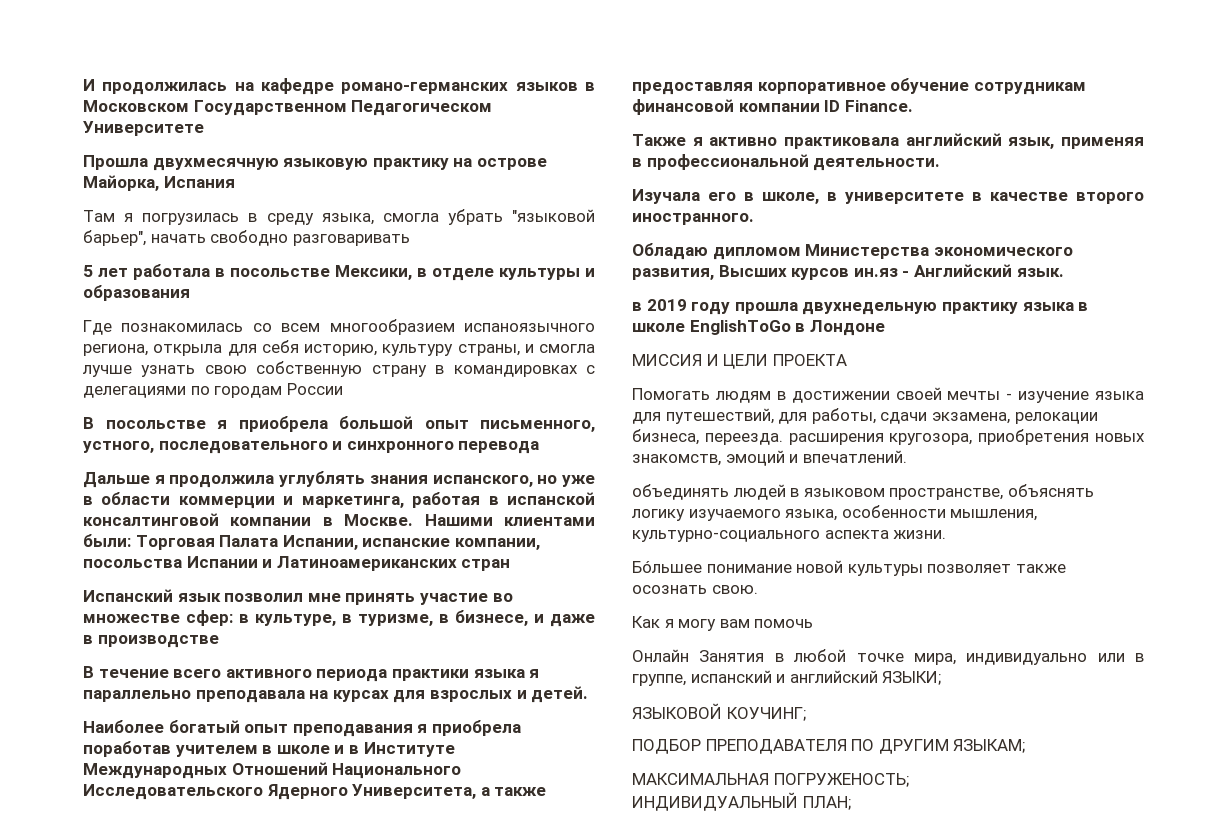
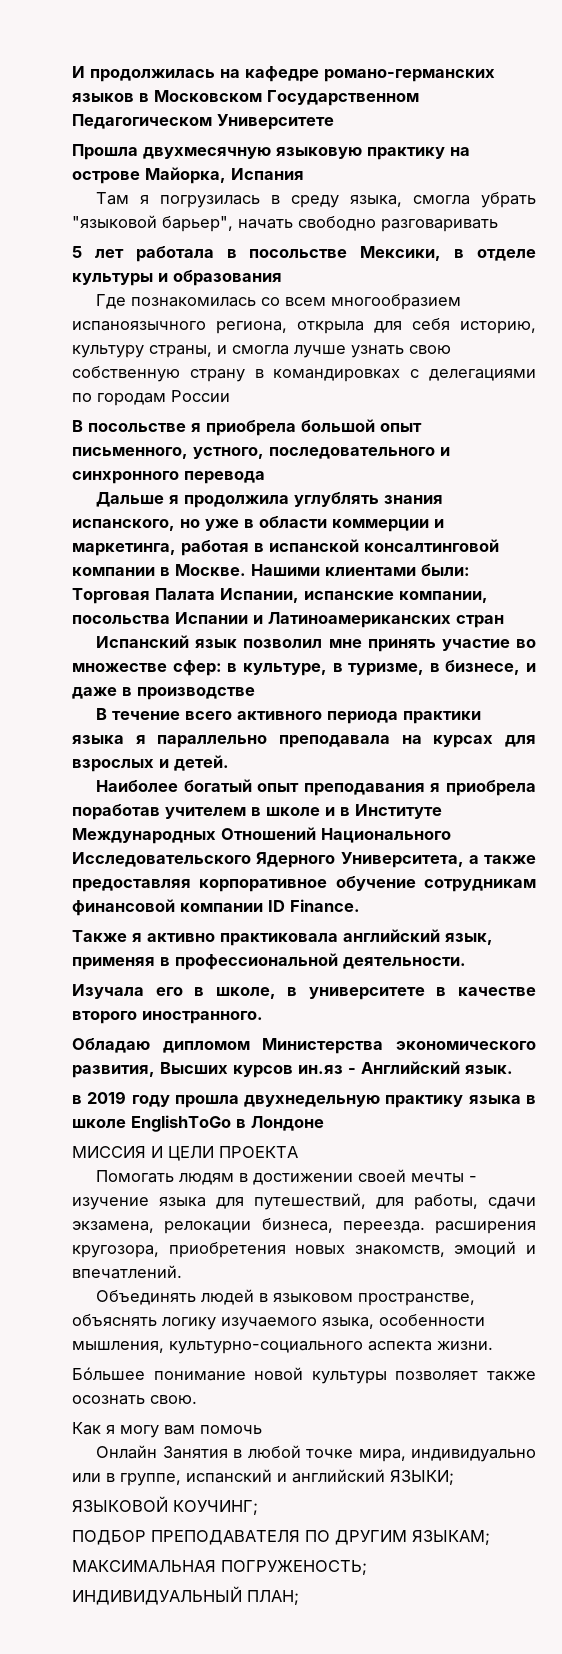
[632,484,729,500] объединять -> [96,1290,197,1305] Объединять

